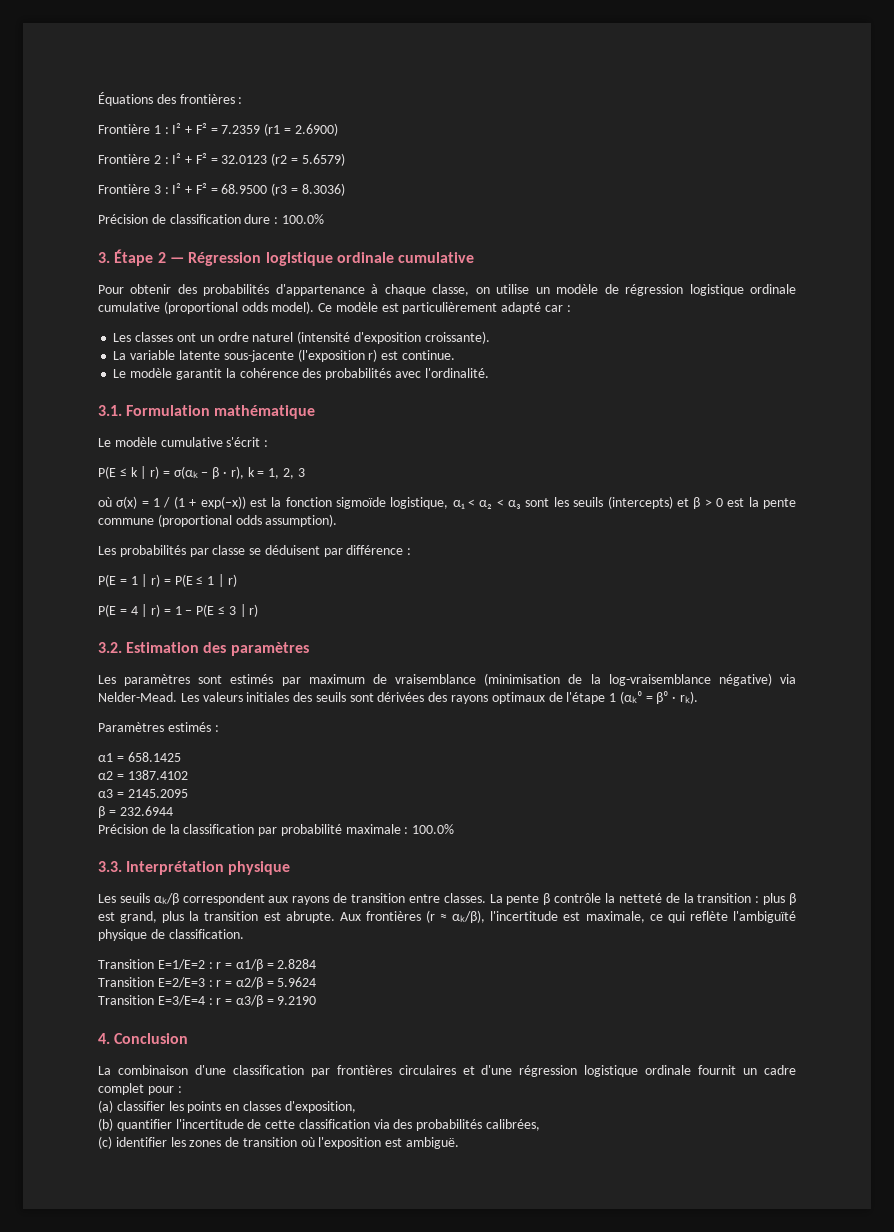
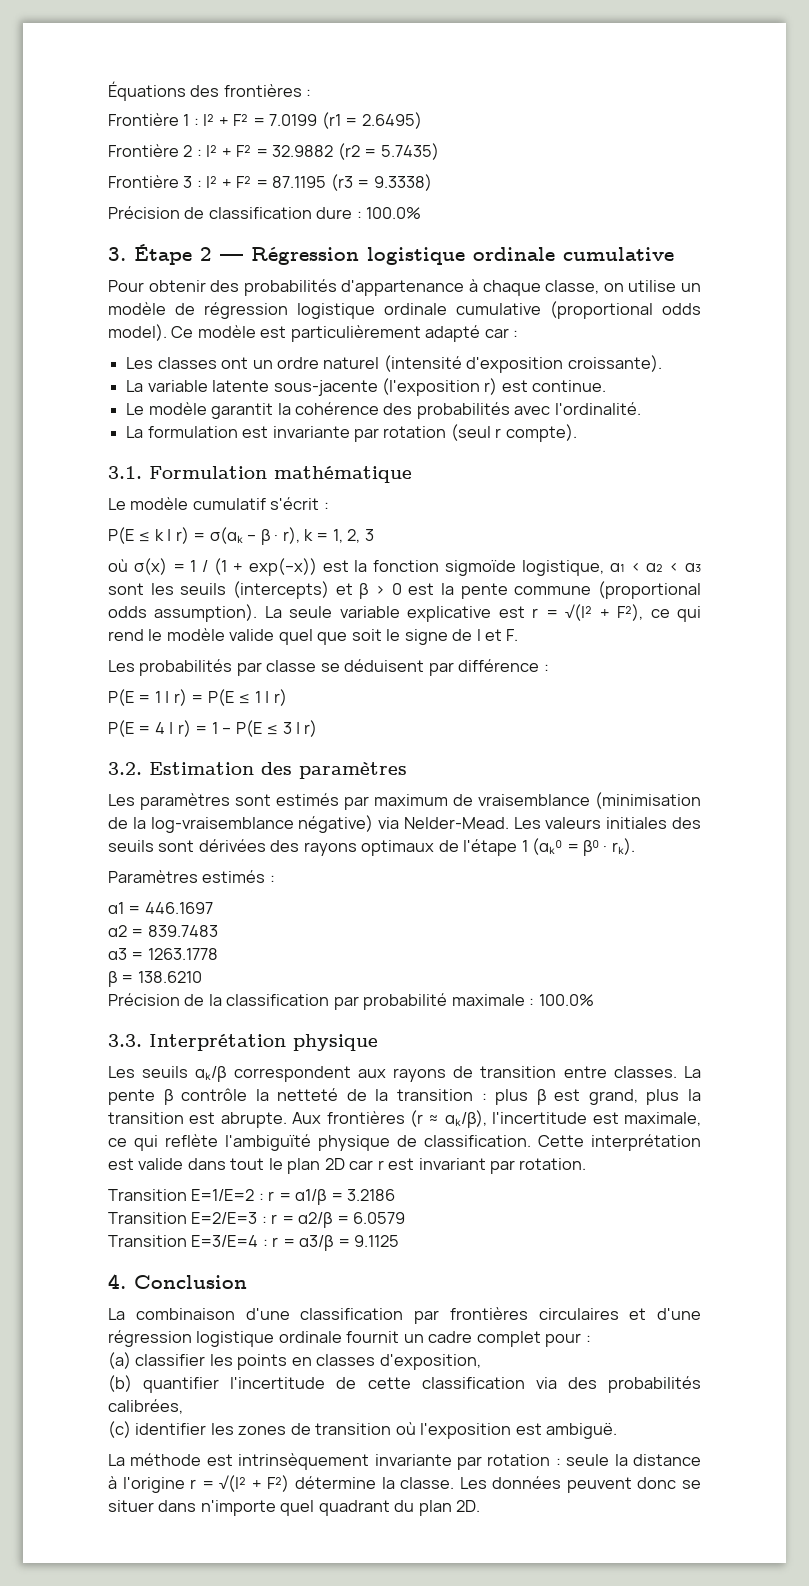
[221,125,261,134] 7.2359 -> [269,114,318,126] 7.0199
[294,123,338,136] 2.6900) -> [361,112,422,129] 2.6495)
[221,155,268,164] 32.0123 -> [272,145,334,157] 32.9882
[301,153,345,166] 5.6579) -> [380,143,439,160] 5.7435)
[221,184,268,194] 68.9500 -> [272,176,327,188] 87.1195
[301,183,345,196] 8.3036) -> [373,174,432,191] 9.3338)
(489, 373) none -> [126,424,577,442] // La formulation est invariante par rotation (seul r compte).
[160,437,223,447] cumulative -> [192,498,266,510] cumulatif
(338, 520) none -> [264,604,701,622] [108,628,519,645] La seule variable explicative est r = √(I² + F²), ce qui rend le modèle valide quel que soit le signe de I et F.
[127,752,181,762] 658.1425 -> [144,902,213,914] 446.1697
[127,770,188,780] 1387.4102 -> [147,925,218,937] 839.7483
[127,789,188,798] 2145.2095 -> [147,948,218,960] 1263.1778
[119,806,173,816] 232.6944 -> [137,971,202,983] 138.6210
(244, 934) none -> [538,1134,701,1151] [108,1158,587,1174] Cette interprétation est valide dans tout le plan 2D car r est invariant par rotation.
[277,959,317,969] 2.8284 -> [347,1189,396,1201] 3.2186
[277,977,317,987] 5.9624 -> [353,1212,406,1224] 6.0579
[277,996,317,1005] 9.2190 -> [354,1235,400,1247] 9.1125
(460, 1143) none -> [108,1453,701,1470] [108,1475,701,1493] [108,1500,481,1516] // La méthode est intrinsèquement invariante par rotation : seule la distance à l'origine r = √(I² + F²) détermine la classe. Les données peuvent donc se situer dans n'importe quel quadrant du plan 2D.

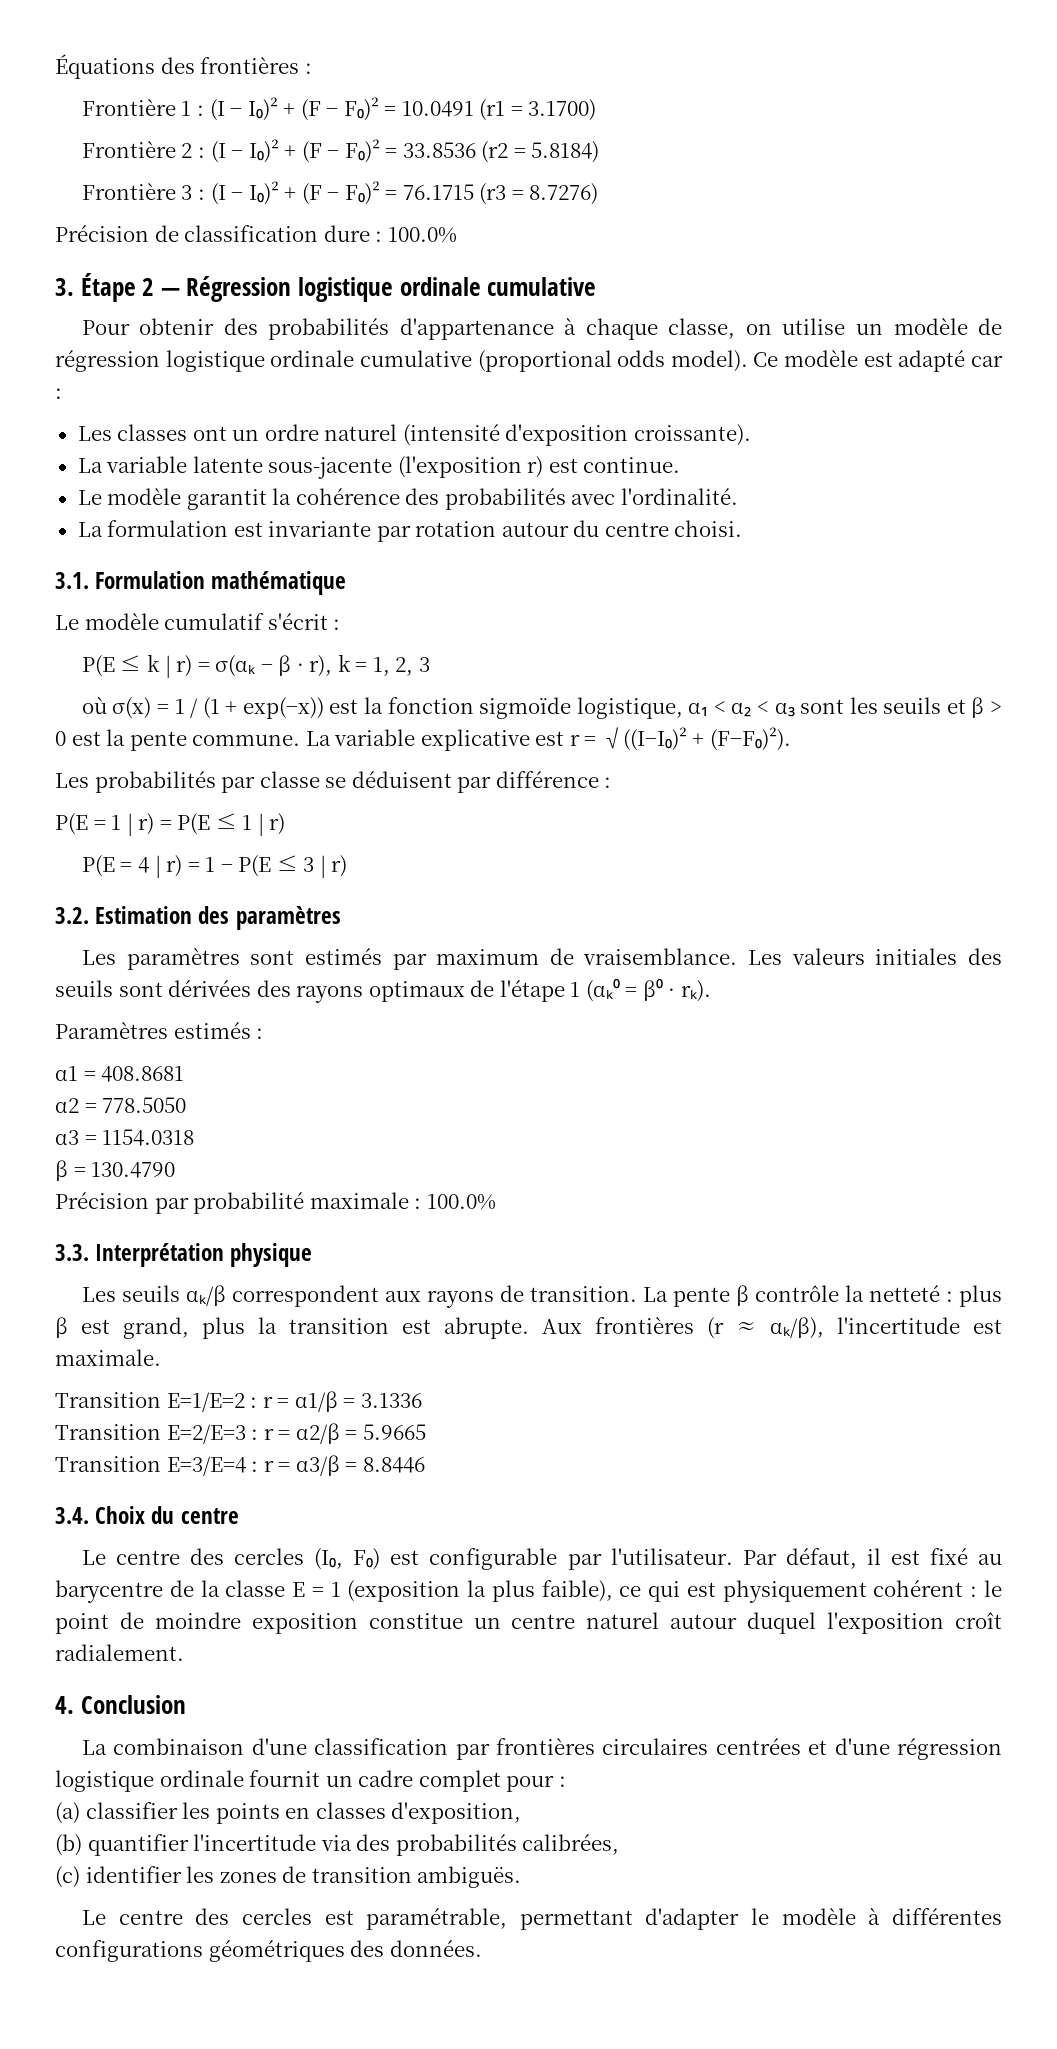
[203,114,318,126] I² + F² = 7.0199 -> [209,97,474,121] (I − I₀)² + (F − F₀)² = 10.0491
[361,112,422,129] 2.6495) -> [528,99,597,121] 3.1700)
[206,145,334,157] I² + F² = 32.9882 -> [210,139,476,163] (I − I₀)² + (F − F₀)² = 33.8536
[380,143,439,160] 5.7435) -> [531,141,600,163] 5.8184)
[206,176,327,188] I² + F² = 87.1195 -> [210,181,474,205] (I − I₀)² + (F − F₀)² = 76.1715
[373,174,432,191] 9.3338) -> [529,183,599,205] 8.7276)
[290,325,421,342] particulièrement -> (893, 359) none
[450,424,577,442] (seul r compte). -> [501,520,743,537] autour du centre choisi.
[232,581,329,599] (intercepts) -> (942, 705) none
[514,581,701,599] [108,604,333,622] commune (proportional odds assumption). La seule -> [192,731,331,746] commune. La
[565,604,701,622] [108,628,519,645] √(I² + F²), ce qui rend le modèle valide quel que soit le signe de I et F. -> [601,727,791,751] √((I−I₀)² + (F−F₀)²).
[478,792,701,809] [108,815,509,833] vraisemblance (minimisation de la log-vraisemblance négative) via Nelder-Mead. -> [583,948,738,965] vraisemblance.
[144,902,213,914] 446.1697 -> [101,1066,185,1082] 408.8681
[147,925,218,937] 839.7483 -> [102,1097,187,1113] 778.5050
[147,948,218,960] 1263.1778 -> [102,1129,195,1146] 1154.0318
[137,971,202,983] [108,993,330,1006] 138.6210 // Précision de la classification -> [91,1162,176,1178] [55,1192,149,1209] 130.4790 // Précision
[480,1066,677,1078] transition entre classes. -> [529,1286,637,1302] transition.
[346,1089,473,1101] de la transition -> (940, 1293) none
[623,1112,701,1126] [108,1134,701,1151] [108,1158,587,1174] maximale, ce qui reflète l'ambiguïté physique de classification. Cette interprétation est valide dans tout le plan 2D car r est invariant par rotation. -> [55,1349,161,1366] maximale.
[347,1189,396,1201] 3.2186 -> [360,1393,422,1408] 3.1336
[353,1212,406,1224] 6.0579 -> [362,1424,426,1440] 5.9665
[354,1235,400,1247] 9.1125 -> [362,1457,425,1473] [55,1506,239,1524] [81,1548,1003,1570] [55,1580,1002,1603] [55,1612,1002,1634] [55,1644,184,1661] 8.8446 // 3.4. Choix du centre // Le centre des cercles (I₀, F₀) est configurable par l'utilisateur. Par défaut, il est fixé au barycentre de la classe E = 1 (exposition la plus faible), ce qui est physiquement cohérent : le point de moindre exposition constitue un centre naturel autour duquel l'exposition croît radialement.
(619, 1314) none -> [715,1738,801,1755] centrées
[336,1377,525,1389] de cette classification -> (317, 1842) none
[395,1422,618,1439] [108,1453,701,1470] [108,1475,701,1493] [108,1500,481,1516] où l'exposition est ambiguë. // La méthode est intrinsèquement invariante par rotation : seule la distance à l'origine r = √(I² + F²) détermine la classe. Les données peuvent donc se situer dans n'importe quel quadrant du plan 2D. -> [417,1866,522,1888] [81,1908,1002,1930] [55,1940,482,1962] ambiguës. // Le centre des cercles est paramétrable, permettant d'adapter le modèle à différentes configurations géométriques des données.

